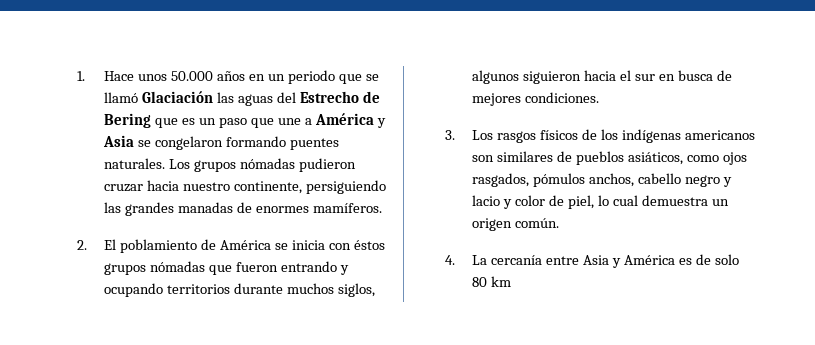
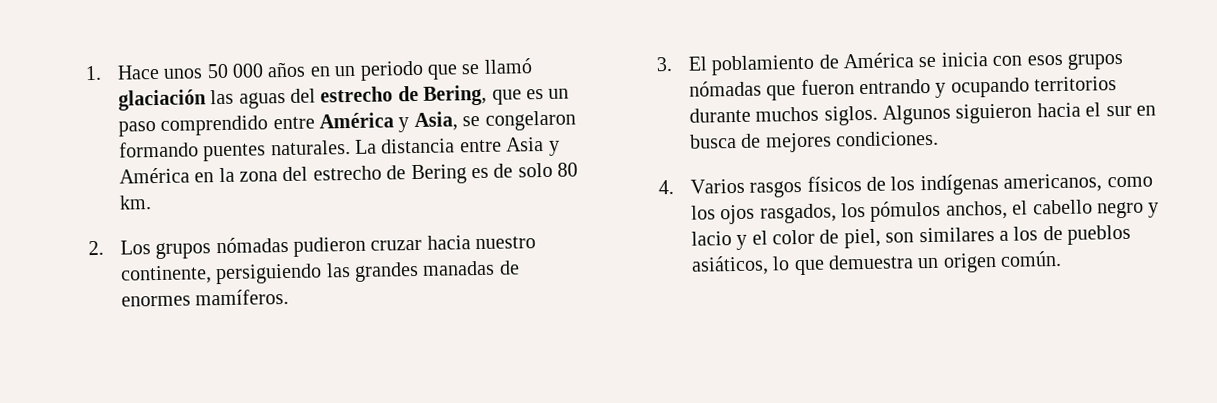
[171,71,214,81] 50.000 -> [206,63,264,79] 50 000
[142,91,214,103] Glaciación -> [117,89,206,111] glaciación
[299,91,380,103] [104,113,152,128] Estrecho de Bering -> [320,84,488,106] estrecho de Bering,
[250,118,312,128] que une a -> [160,115,315,136] comprendido entre
[103,135,135,147] Asia -> [413,111,458,132] Asia,
(166, 163) none -> [354,136,560,156] [118,162,579,185] [118,195,152,210] [87,240,104,256] La distancia entre Asia y América en la zona del estrecho de Bering es de solo 80 km. // 2.
[77,240,88,250] 2. -> [655,56,672,72] 3.
[353,240,385,250] éstos -> [1026,54,1063,66] esos
[337,283,375,297] [472,70,520,84] siglos, algunos -> [823,104,951,126] siglos. Algunos
[445,130,494,140] 3. Los -> [657,178,745,195] 4. Varios
[684,130,755,140] [472,151,719,165] americanos son similares de pueblos asiáticos, como -> [1003,173,1153,193] [690,205,716,220] americanos, como los
(530, 180) none -> [840,203,866,218] los
(635, 180) none -> [1012,200,1029,215] el
(513, 204) none -> [751,230,768,245] el
[597,195,729,206] [472,218,560,231] [445,254,739,268] [472,276,512,287] lo cual demuestra un origen común. // 4. La cercanía entre Asia y América es de solo 80 km -> [885,224,1132,245] [690,250,1063,276] son similares a los de pueblos asiáticos, lo que demuestra un origen común.

